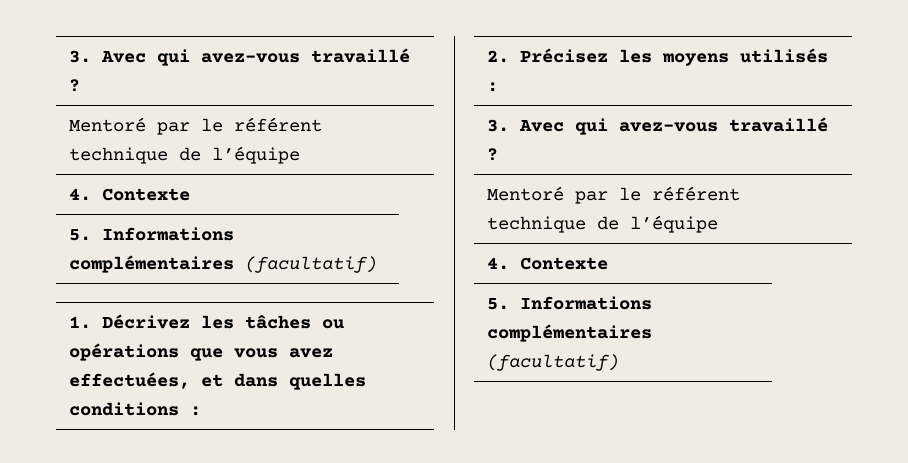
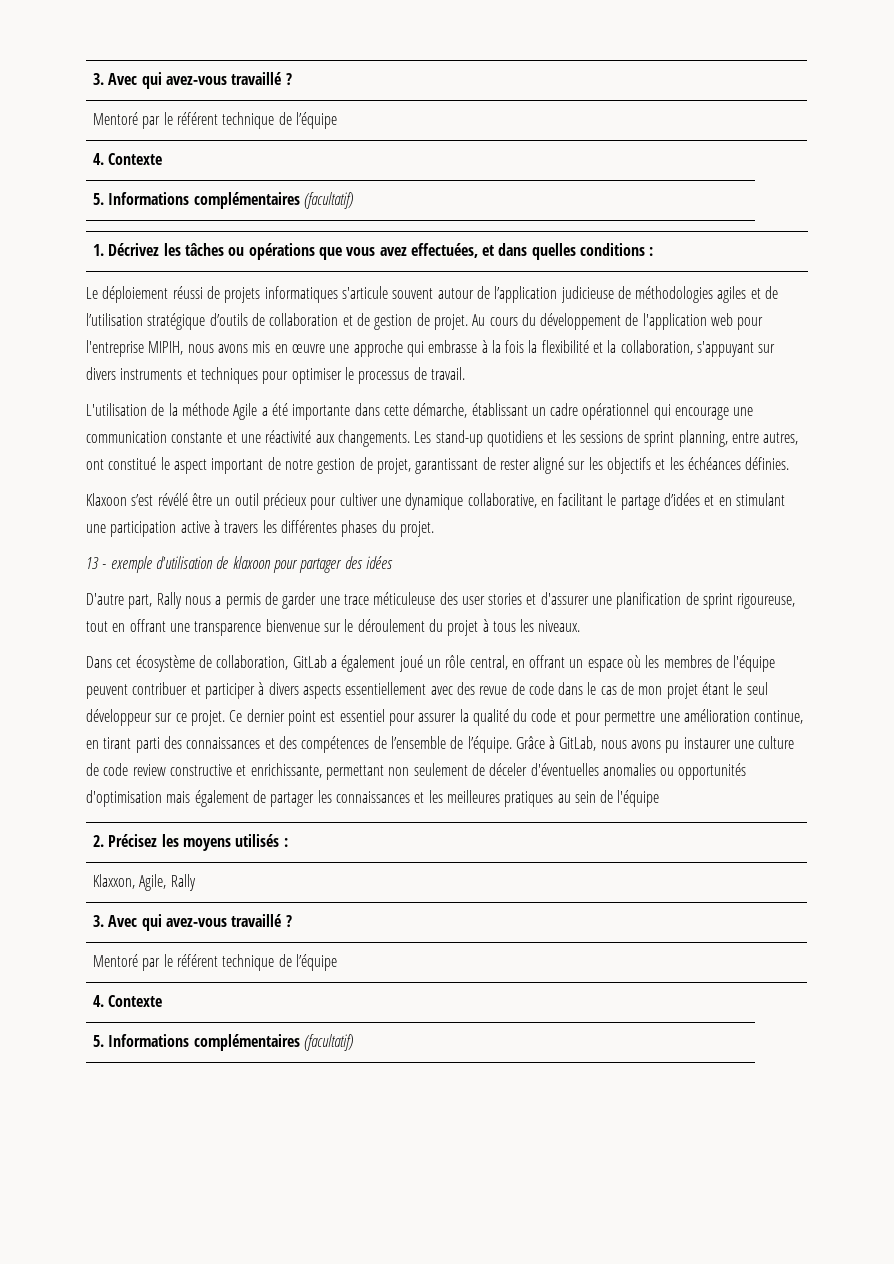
(201, 411) none -> [86,286,779,303] [86,313,764,330] [86,340,776,357] [86,367,465,384] [86,403,754,420] [86,430,799,447] [86,457,790,474] [86,493,786,510] [86,520,434,537] [86,556,393,573] [86,592,796,609] [86,619,581,636] [86,655,776,672] [86,682,768,699] [86,709,804,726] [86,736,795,753] [86,763,747,780] [86,790,660,807] // Le déploiement réussi de projets informatiques s'articule souvent autour de l’application judicieuse de méthodologies agiles et de l’utilisation stratégique d’outils de collaboration et de gestion de projet. Au cours du développement de l'application web pour l'entreprise MIPIH, nous avons mis en œuvre une approche qui embrasse à la fois la flexibilité et la collaboration, s'appuyant sur divers instruments et techniques pour optimiser le processus de travail. // L'utilisation de la méthode Agile a été importante dans cette démarche, établissant un cadre opérationnel qui encourage une communication constante et une réactivité aux changements. Les stand-up quotidiens et les sessions de sprint planning, entre autres, ont constitué le aspect important de notre gestion de projet, garantissant de rester aligné sur les objectifs et les échéances définies. // Klaxoon s’est révélé être un outil précieux pour cultiver une dynamique collaborative, en facilitant le partage d’idées et en stimulant une participation active à travers les différentes phases du projet. // 13 - exemple d'utilisation de klaxoon pour partager des idées // D'autre part, Rally nous a permis de garder une trace méticuleuse des user stories et d'assurer une planification de sprint rigoureuse, tout en offrant une transparence bienvenue sur le déroulement du projet à tous les niveaux. // Dans cet écosystème de collaboration, GitLab a également joué un rôle central, en offrant un espace où les membres de l'équipe peuvent contribuer et participer à divers aspects essentiellement avec des revue de code dans le cas de mon projet étant le seul développeur sur ce projet. Ce dernier point est essentiel pour assurer la qualité du code et pour permettre une amélioration continue, en tirant parti des connaissances et des compétences de l’ensemble de l’équipe. Grâce à GitLab, nous avons pu instaurer une culture de code review constructive et enrichissante, permettant non seulement de déceler d'éventuelles anomalies ou opportunités d'optimisation mais également de partager les connaissances et les meilleures pratiques au sein de l'équipe
(498, 87) none -> [92,874,196,891] // Klaxxon, Agile, Rally

